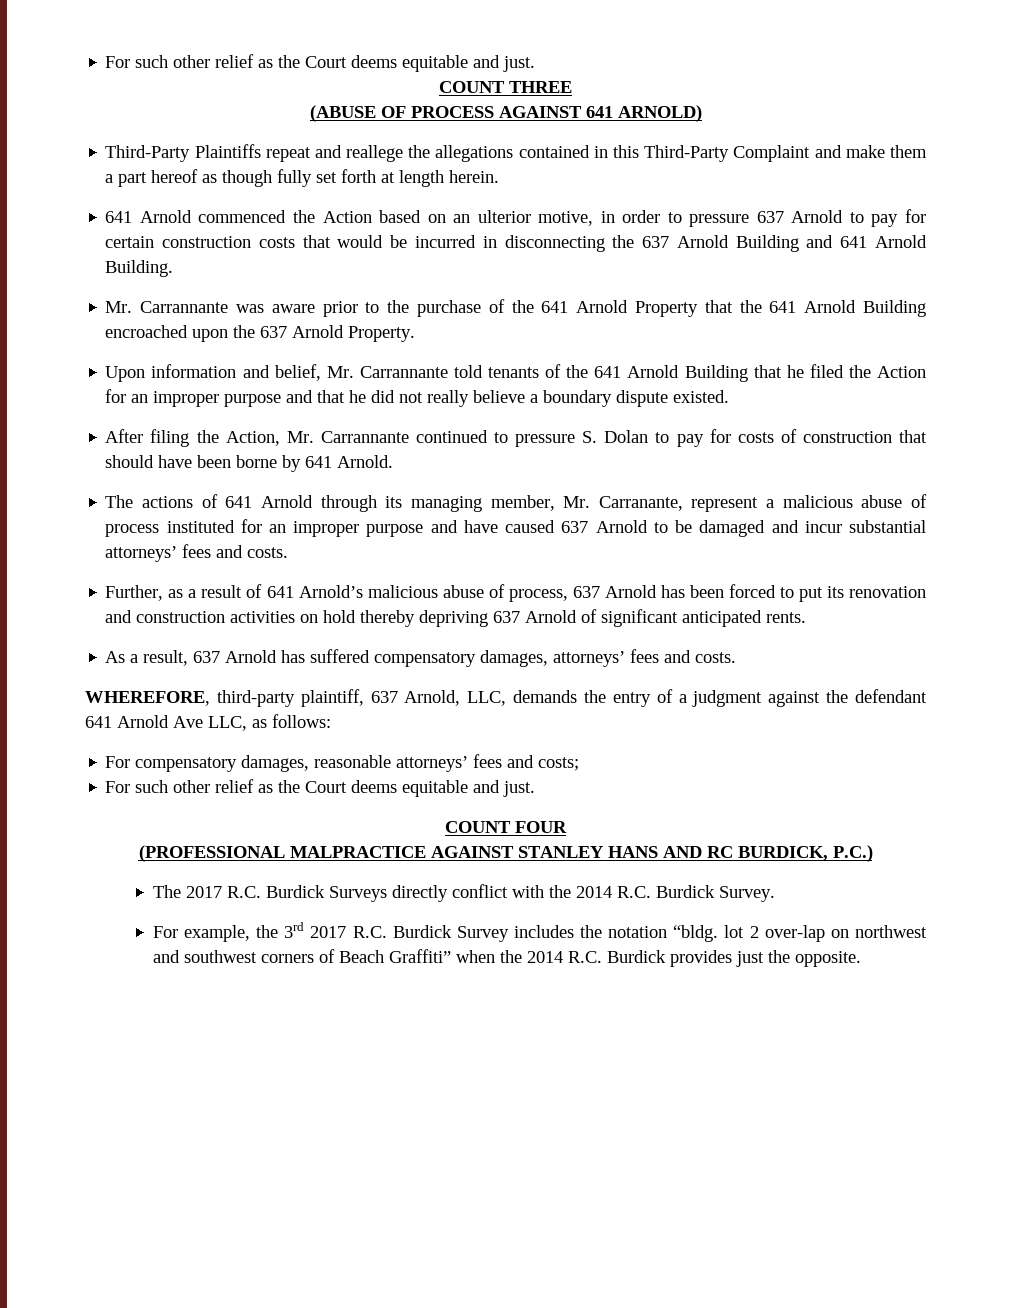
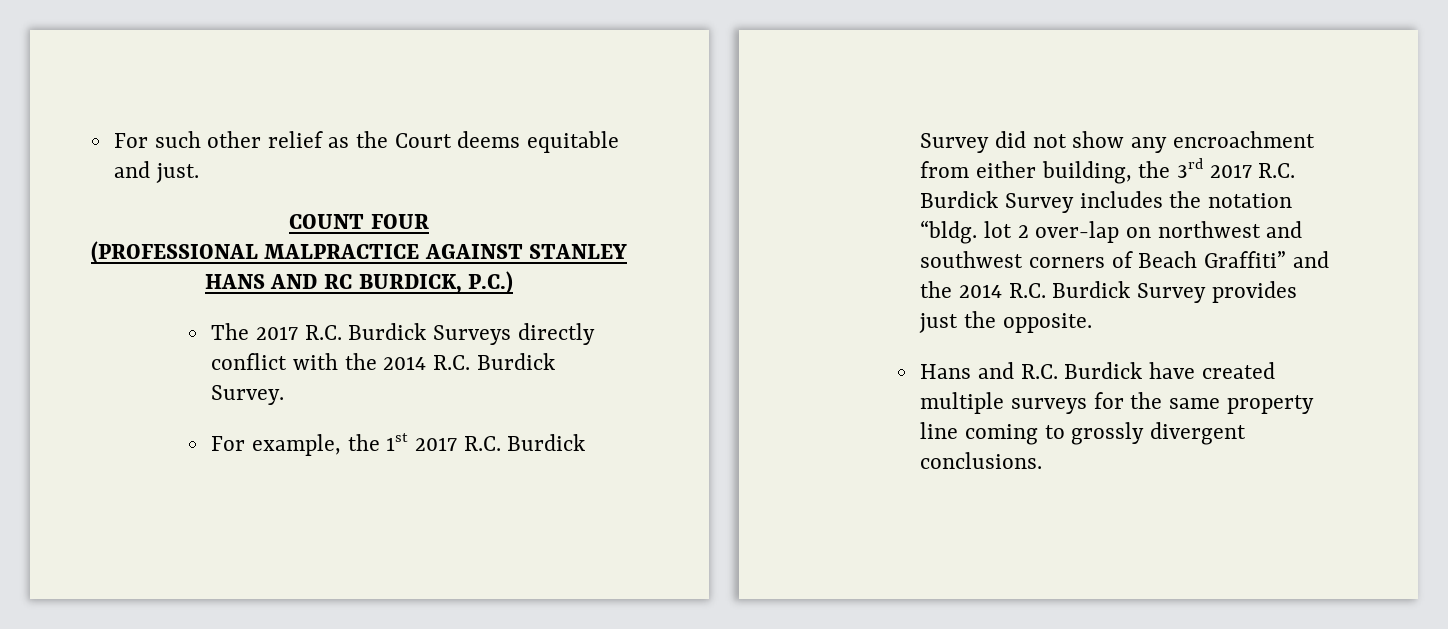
[439,81,572,93] [309,105,702,122] [105,144,927,162] [105,169,500,187] [105,209,927,227] [105,235,927,252] [105,260,174,277] [105,299,926,317] [105,325,416,342] [105,364,927,382] [105,389,730,407] [105,429,928,447] [105,455,394,472] [105,494,927,512] [105,519,926,537] [105,544,289,562] [105,584,926,602] [105,609,807,627] [105,649,737,667] [85,689,928,707] [85,714,331,731] [105,754,580,772] [105,779,536,797] // COUNT THREE // (ABUSE OF PROCESS AGAINST 641 ARNOLD) // Third-Party Plaintiffs repeat and reallege the allegations contained in this Third-Party Complaint and make them a part hereof as though fully set forth at length herein. // 641 Arnold commenced the Action based on an ulterior motive, in order to pressure 637 Arnold to pay for certain construction costs that would be incurred in disconnecting the 637 Arnold Building and 641 Arnold Building. // Mr. Carrannante was aware prior to the purchase of the 641 Arnold Property that the 641 Arnold Building encroached upon the 637 Arnold Property. // Upon information and belief, Mr. Carrannante told tenants of the 641 Arnold Building that he filed the Action for an improper purpose and that he did not really believe a boundary dispute existed. // After filing the Action, Mr. Carrannante continued to pressure S. Dolan to pay for costs of construction that should have been borne by 641 Arnold. // The actions of 641 Arnold through its managing member, Mr. Carranante, represent a malicious abuse of process instituted for an improper purpose and have caused 637 Arnold to be damaged and incur substantial attorneys’ fees and costs. // Further, as a result of 641 Arnold’s malicious abuse of process, 637 Arnold has been forced to put its renovation and construction activities on hold thereby depriving 637 Arnold of significant anticipated rents. // As a result, 637 Arnold has suffered compensatory damages, attorneys’ fees and costs. // WHEREFORE, third-party plaintiff, 637 Arnold, LLC, demands the entry of a judgment against the defendant 641 Arnold Ave LLC, as follows: // For compensatory damages, reasonable attorneys’ fees and costs; // For such other relief as the Court deems equitable and just. -> (199, 173) none
(279, 931) none -> [386,433,586,451] [920,131,1315,153] [920,161,1171,184] 1st 2017 R.C. Burdick Survey did not show any encroachment from either building, the
[455,950,666,963] when the 2014 R.C. Burdick -> [1292,251,1329,268] [920,281,1206,303] and the 2014 R.C. Burdick Survey
(861, 959) none -> [920,362,1275,379] [920,392,1314,414] [920,422,1246,445] [920,452,1043,469] // Hans and R.C. Burdick have created multiple surveys for the same property line coming to grossly divergent conclusions.

